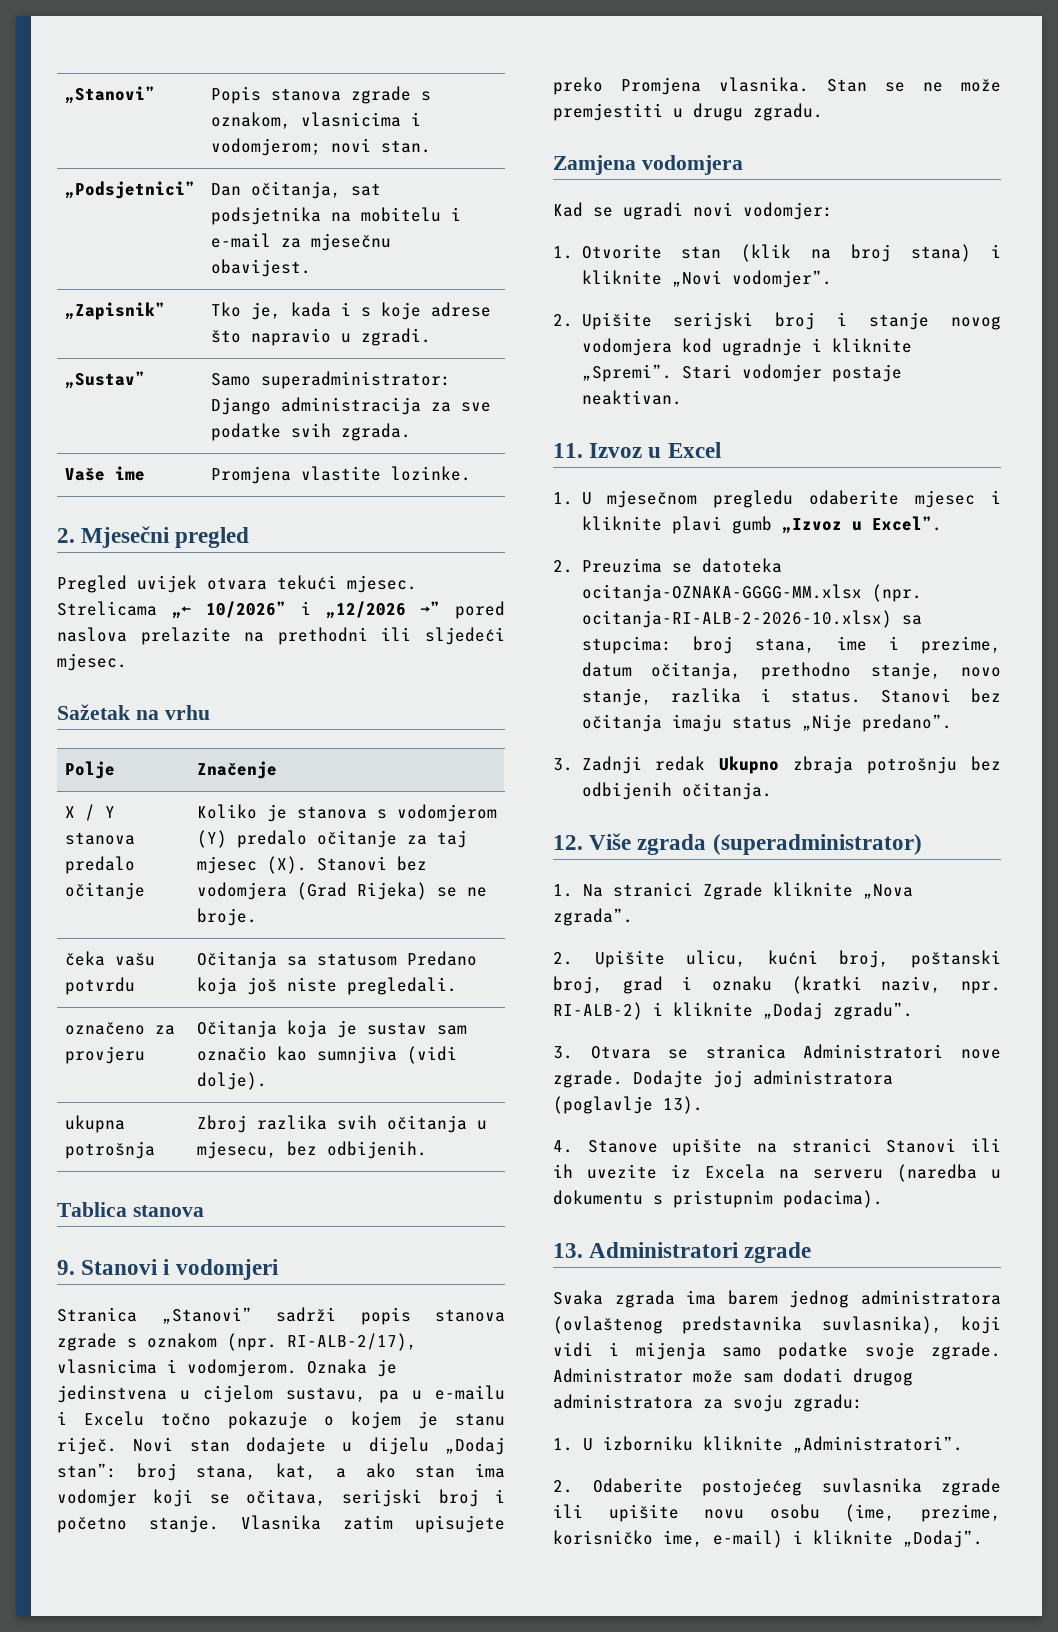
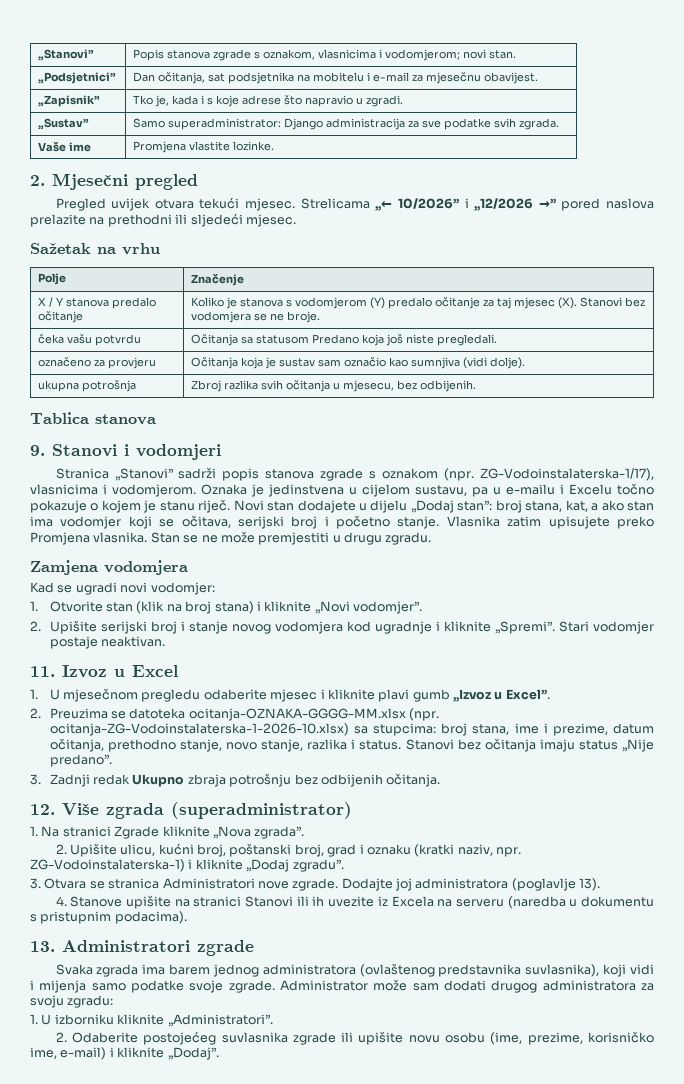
[296,882,427,900] (Grad Rijeka) -> (252, 317) none
[287,1333,417,1351] RI-ALB-2/17), -> [480,468,654,481] ZG-Vodoinstalaterska-1/17),
[581,610,892,628] ocitanja-RI-ALB-2-2026-10.xlsx) -> [49,723,349,736] ocitanja-ZG-Vodoinstalaterska-1-2026-10.xlsx)
[553,1002,643,1020] RI-ALB-2) -> [30,859,185,872] ZG-Vodoinstalaterska-1)

